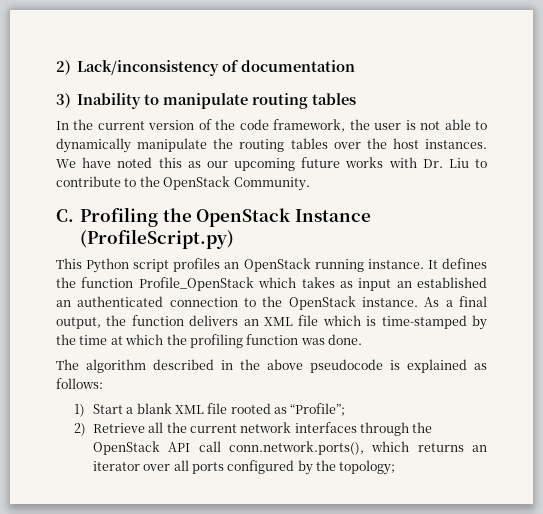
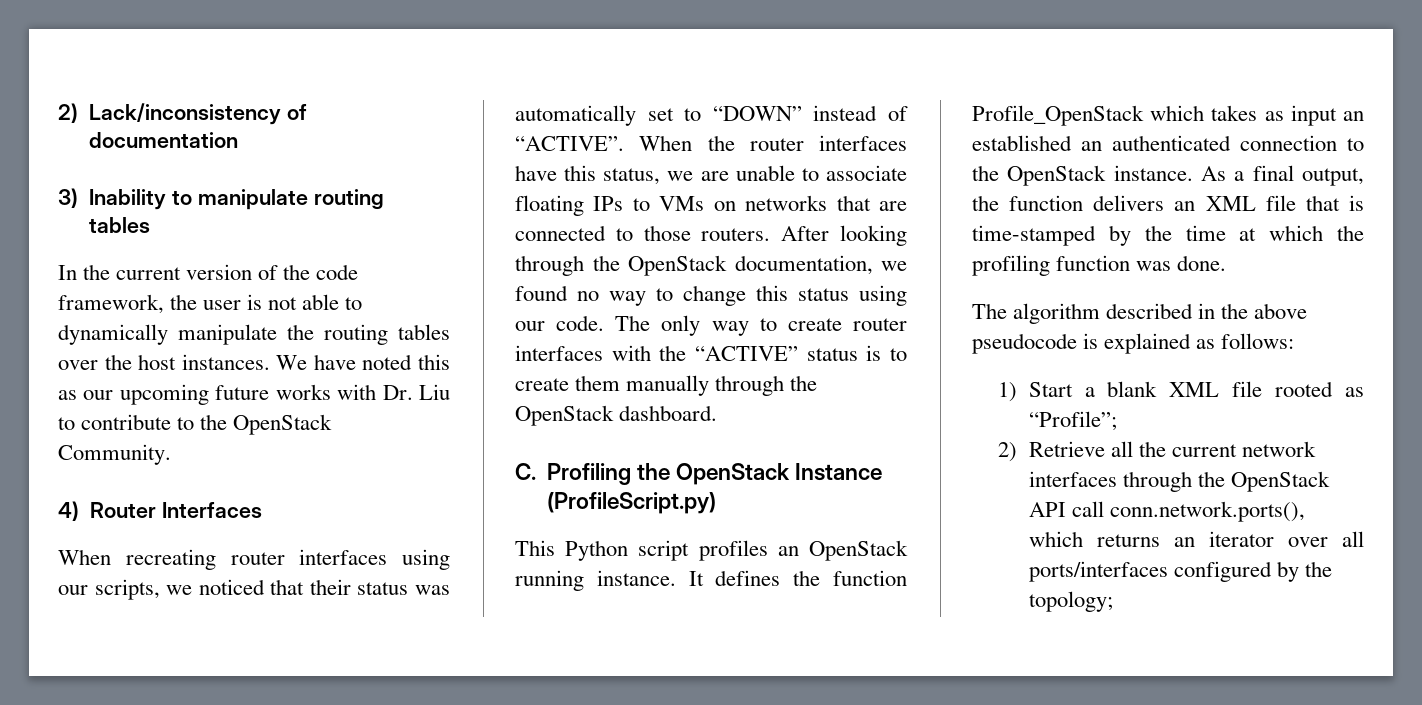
(310, 184) none -> [58,501,263,521] [58,549,450,570] [58,579,450,600] [515,105,908,126] [515,135,907,151] [515,165,907,185] [515,195,907,216] [515,225,907,246] [515,255,907,276] [515,285,907,306] [515,315,907,336] [515,345,907,361] [515,375,818,396] [515,405,718,426] // 4) Router Interfaces // When recreating router interfaces using our scripts, we noticed that their status was automatically set to “DOWN” instead of “ACTIVE”. When the router interfaces have this status, we are unable to associate floating IPs to VMs on networks that are connected to those routers. After looking through the OpenStack documentation, we found no way to change this status using our code. The only way to create router interfaces with the “ACTIVE” status is to create them manually through the OpenStack dashboard.
[322,315,361,326] which -> [1305,195,1340,211] that
[191,462,224,474] ports -> [1028,561,1168,582] ports/interfaces

